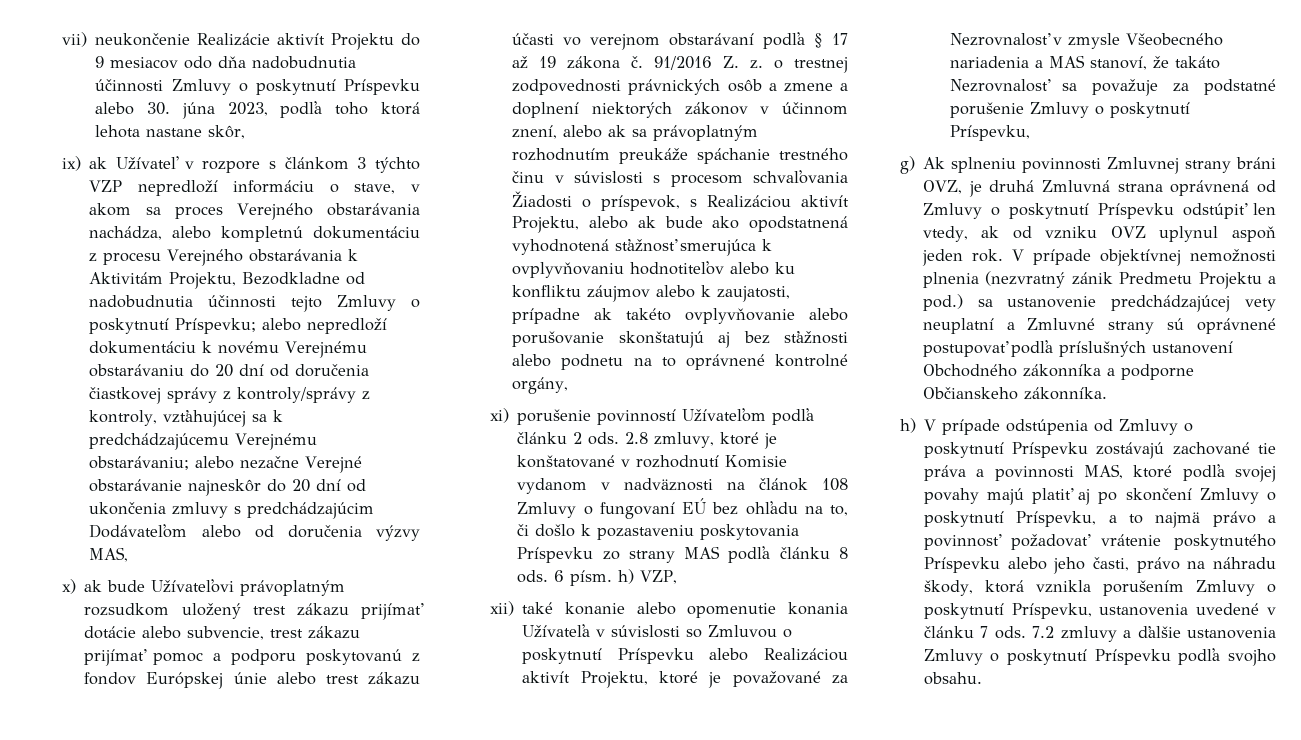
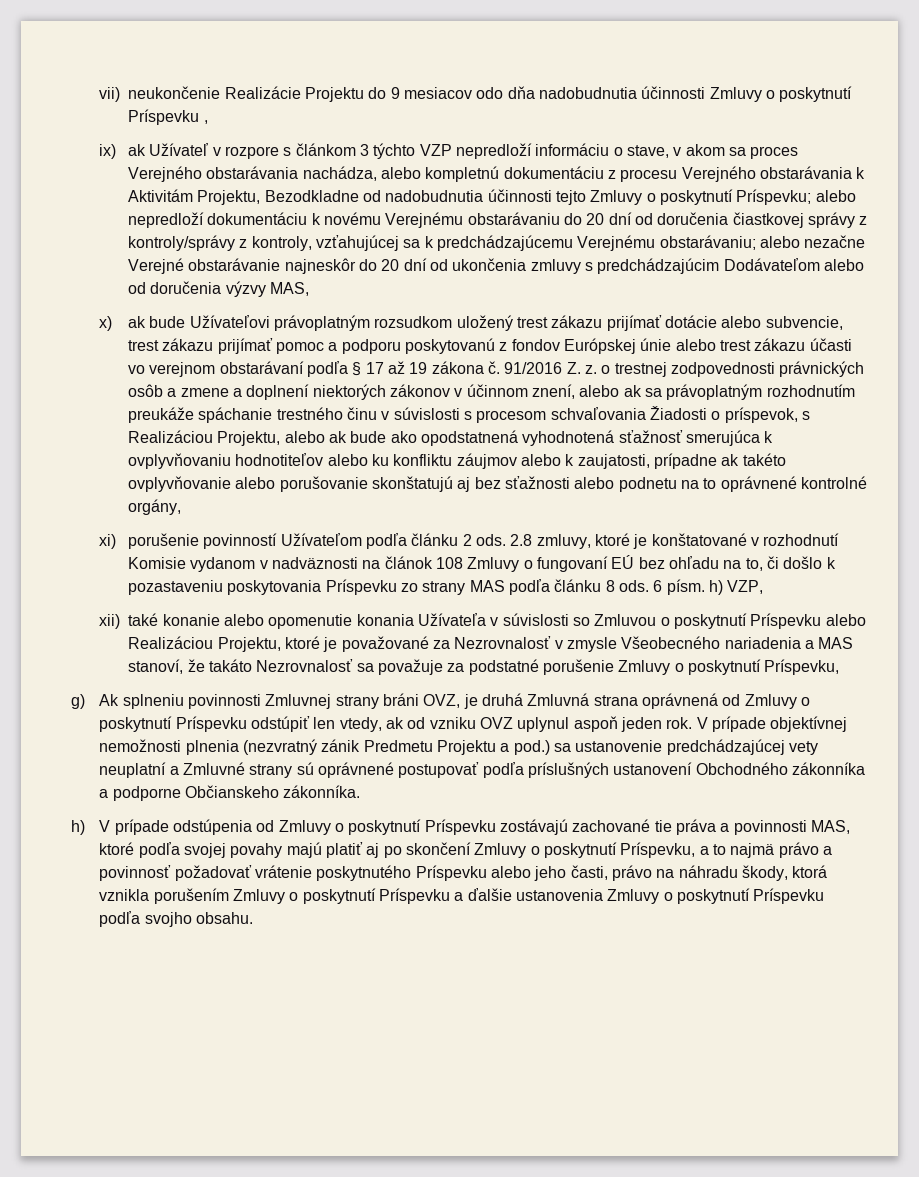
[277,33,326,45] aktivít -> (301, 92) none
[95,101,420,119] [95,125,246,139] alebo 30. júna 2023, podľa toho ktorá lehota nastane skôr, -> [203,120,208,124] ,
[801,195,849,207] aktivít -> (214, 436) none
[522,671,571,683] aktivít -> (214, 642) none
[1011,603,1276,619] [923,626,1117,642] Príspevku, ustanovenia uvedené v článku 7 ods. 7.2 zmluvy -> [378,888,450,904] Príspevku

